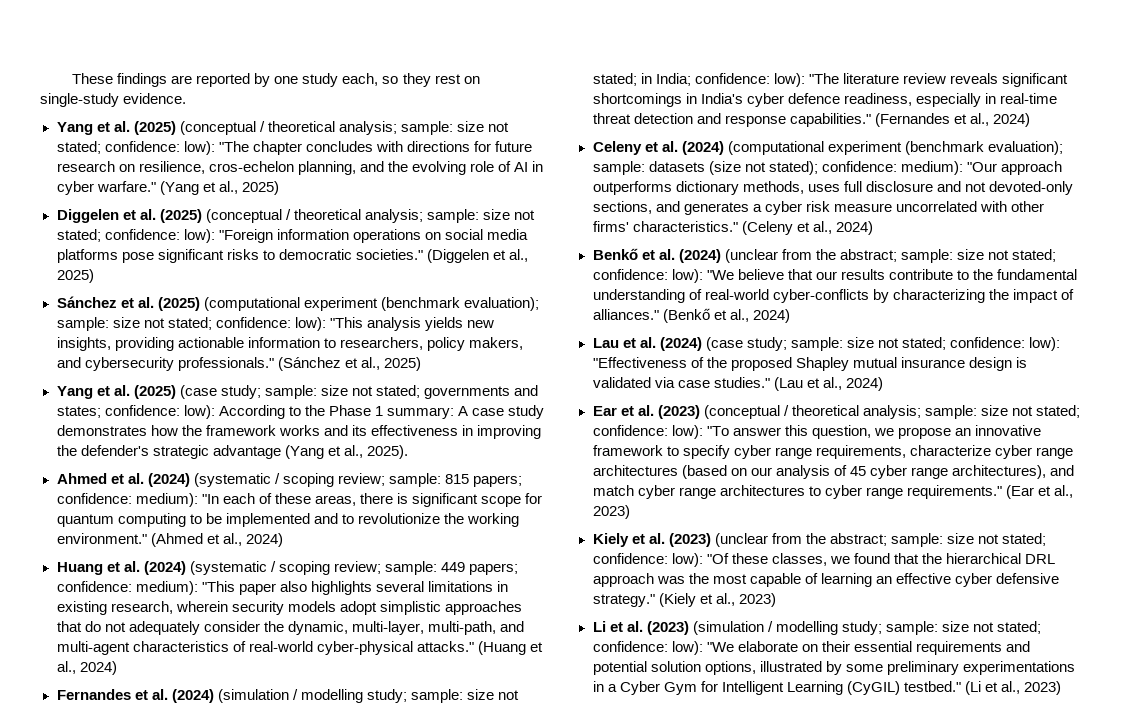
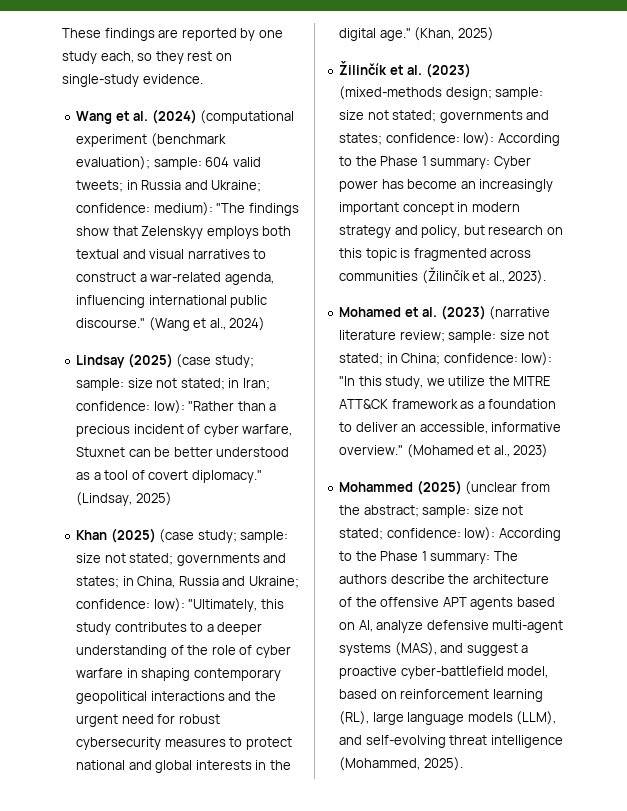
[56,121,510,135] [56,141,532,155] [56,161,544,175] [56,181,279,195] [56,209,535,223] [56,229,528,243] [56,249,528,263] [56,269,94,283] [56,296,539,311] [56,317,494,331] [56,337,523,351] [56,357,421,371] [56,385,130,399] Yang et al. (2025) (conceptual / theoretical analysis; sample: size not stated; confidence: low): "The chapter concludes with directions for future research on resilience, cros-echelon planning, and the evolving role of AI in cyber warfare." (Yang et al., 2025) // Diggelen et al. (2025) (conceptual / theoretical analysis; sample: size not stated; confidence: low): "Foreign information operations on social media platforms pose significant risks to democratic societies." (Diggelen et al., 2025) // Sánchez et al. (2025) (computational experiment (benchmark evaluation); sample: size not stated; confidence: low): "This analysis yields new insights, providing actionable information to researchers, policy makers, and cybersecurity professionals." (Sánchez et al., 2025) // Yang et al. -> [76,109,295,124] [76,133,226,147] [76,156,261,170] [76,180,262,192] [76,202,299,216] [76,226,292,239] [76,249,267,259] [76,272,274,285] [76,295,268,308] [76,317,266,331] [76,353,254,368] [76,378,270,391] [76,400,277,414] [76,424,293,437] [76,447,290,457] [76,470,262,483] [76,492,172,506] [76,530,108,540] Wang et al. (2024) (computational experiment (benchmark evaluation); sample: 604 valid tweets; in Russia and Ukraine; confidence: medium): "The findings show that Zelenskyy employs both textual and visual narratives to construct a war-related agenda, influencing international public discourse." (Wang et al., 2024) // Lindsay (2025) (case study; sample: size not stated; in Iran; confidence: low): "Rather than a precious incident of cyber warfare, Stuxnet can be better understood as a tool of covert diplomacy." (Lindsay, 2025) // Khan
[104,405,545,419] [56,425,541,439] [56,445,408,459] [56,473,522,487] [56,493,543,507] [56,513,519,527] [56,533,283,547] [56,561,518,575] [56,581,508,595] [56,601,522,615] [56,621,524,635] [56,641,543,655] [56,661,117,675] [56,689,519,703] [592,73,1068,87] [592,93,1057,107] [592,113,1030,127] [592,141,1063,155] [592,161,1062,175] [592,181,1073,195] [592,201,1044,215] [592,221,873,235] [592,248,721,263] confidence: low): According to the Phase 1 summary: A case study demonstrates how the framework works and its effectiveness in improving the defender's strategic advantage (Yang et al., 2025). // Ahmed et al. (2024) (systematic / scoping review; sample: 815 papers; confidence: medium): "In each of these areas, there is significant scope for quantum computing to be implemented and to revolutionize the working environment." (Ahmed et al., 2024) // Huang et al. (2024) (systematic / scoping review; sample: 449 papers; confidence: medium): "This paper also highlights several limitations in existing research, wherein security models adopt simplistic approaches that do not adequately consider the dynamic, multi-layer, multi-path, and multi-agent characteristics of real-world cyber-physical attacks." (Huang et al., 2024) // Fernandes et al. (2024) (simulation / modelling study; sample: size not stated; in India; confidence: low): "The literature review reveals significant shortcomings in India's cyber defence readiness, especially in real-time threat detection and response capabilities." (Fernandes et al., 2024) // Celeny et al. (2024) (computational experiment (benchmark evaluation); sample: datasets (size not stated); confidence: medium): "Our approach outperforms dictionary methods, uses full disclosure and not devoted-only sections, and generates a cyber risk measure uncorrelated with other firms' characteristics." (Celeny et al., 2024) // Benkő et al. (2024) -> [122,576,299,588] [76,598,284,612] [76,622,263,635] [76,645,291,658] [76,668,281,681] [76,691,276,704] [76,714,220,727] [76,737,292,750] [76,760,291,773] [339,27,494,41] [339,61,471,78] [339,86,544,100] [339,110,550,123] [339,132,560,146] [339,156,531,169] [339,179,554,192] [339,202,520,215] [339,225,563,238] [339,248,532,261] [339,267,547,284] [339,305,551,320] [339,330,550,343] [339,352,553,366] [339,376,551,389] [339,399,557,409] [339,422,562,434] [339,444,549,458] [339,480,462,495] in China, Russia and Ukraine; confidence: low): "Ultimately, this study contributes to a deeper understanding of the role of cyber warfare in shaping contemporary geopolitical interactions and the urgent need for robust cybersecurity measures to protect national and global interests in the digital age." (Khan, 2025) // Žilinčík et al. (2023) (mixed-methods design; sample: size not stated; governments and states; confidence: low): According to the Phase 1 summary: Cyber power has become an increasingly important concept in modern strategy and policy, but research on this topic is fragmented across communities (Žilinčík et al., 2023). // Mohamed et al. (2023) (narrative literature review; sample: size not stated; in China; confidence: low): "In this study, we utilize the MITRE ATT&CK framework as a foundation to deliver an accessible, informative overview." (Mohamed et al., 2023) // Mohammed (2025)
[706,269,1077,280] [592,289,1074,303] [592,308,790,323] [592,337,1061,351] [592,357,1027,371] [592,377,883,391] [592,405,1081,419] [592,425,1041,439] [592,445,1073,459] [592,465,1074,479] [592,485,1073,499] [592,505,630,519] [592,533,1047,547] [592,553,1055,567] [592,573,1059,587] [592,593,776,607] [592,621,1042,635] [592,641,1030,655] [592,661,1075,675] [592,681,1062,695] "We believe that our results contribute to the fundamental understanding of real-world cyber-conflicts by characterizing the impact of alliances." (Benkő et al., 2024) // Lau et al. (2024) (case study; sample: size not stated; confidence: low): "Effectiveness of the proposed Shapley mutual insurance design is validated via case studies." (Lau et al., 2024) // Ear et al. (2023) (conceptual / theoretical analysis; sample: size not stated; confidence: low): "To answer this question, we propose an innovative framework to specify cyber range requirements, characterize cyber range architectures (based on our analysis of 45 cyber range architectures), and match cyber range architectures to cyber range requirements." (Ear et al., 2023) // Kiely et al. (2023) (unclear from the abstract; sample: size not stated; confidence: low): "Of these classes, we found that the hierarchical DRL approach was the most capable of learning an effective cyber defensive strategy." (Kiely et al., 2023) // Li et al. (2023) (simulation / modelling study; sample: size not stated; confidence: low): "We elaborate on their essential requirements and potential solution options, illustrated by some preliminary experimentations in a Cyber Gym for Intelligent Learning (CyGIL) testbed." (Li et al., 2023) -> [498,528,561,541] [339,551,518,564] [339,574,549,584] [339,597,555,610] [339,620,564,633] [339,642,529,656] [339,666,549,679] [339,689,543,702] [339,711,557,725] [339,735,563,748] [339,757,463,771] According to the Phase 1 summary: The authors describe the architecture of the offensive APT agents based on AI, analyze defensive multi-agent systems (MAS), and suggest a proactive cyber-battlefield model, based on reinforcement learning (RL), large language models (LLM), and self-evolving threat intelligence (Mohammed, 2025).

